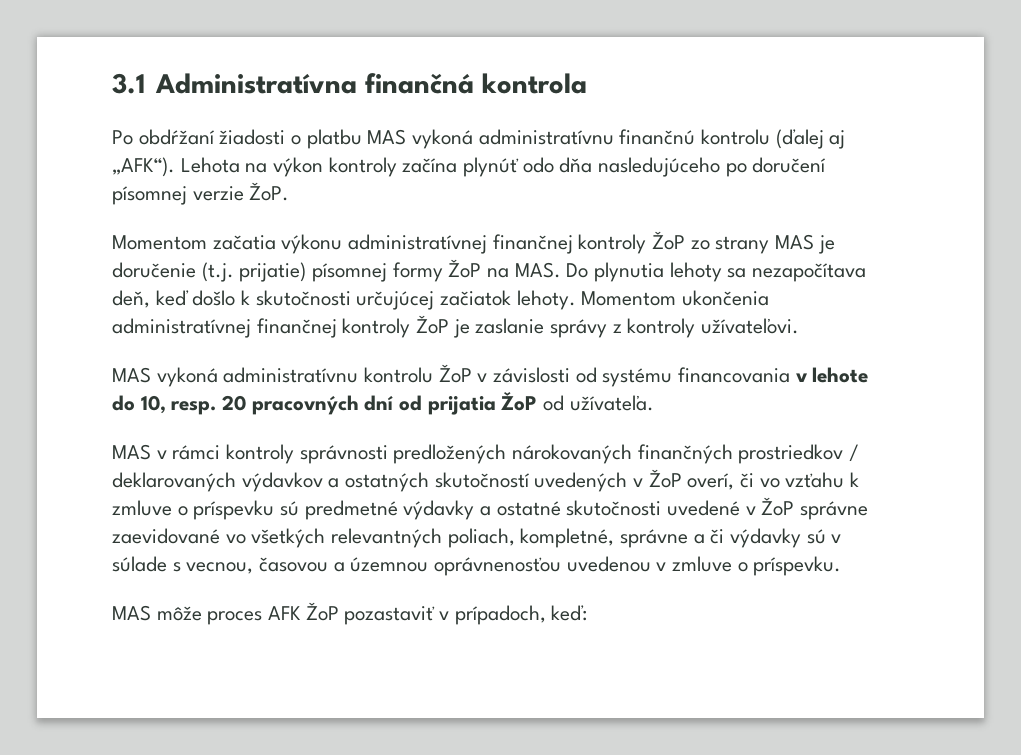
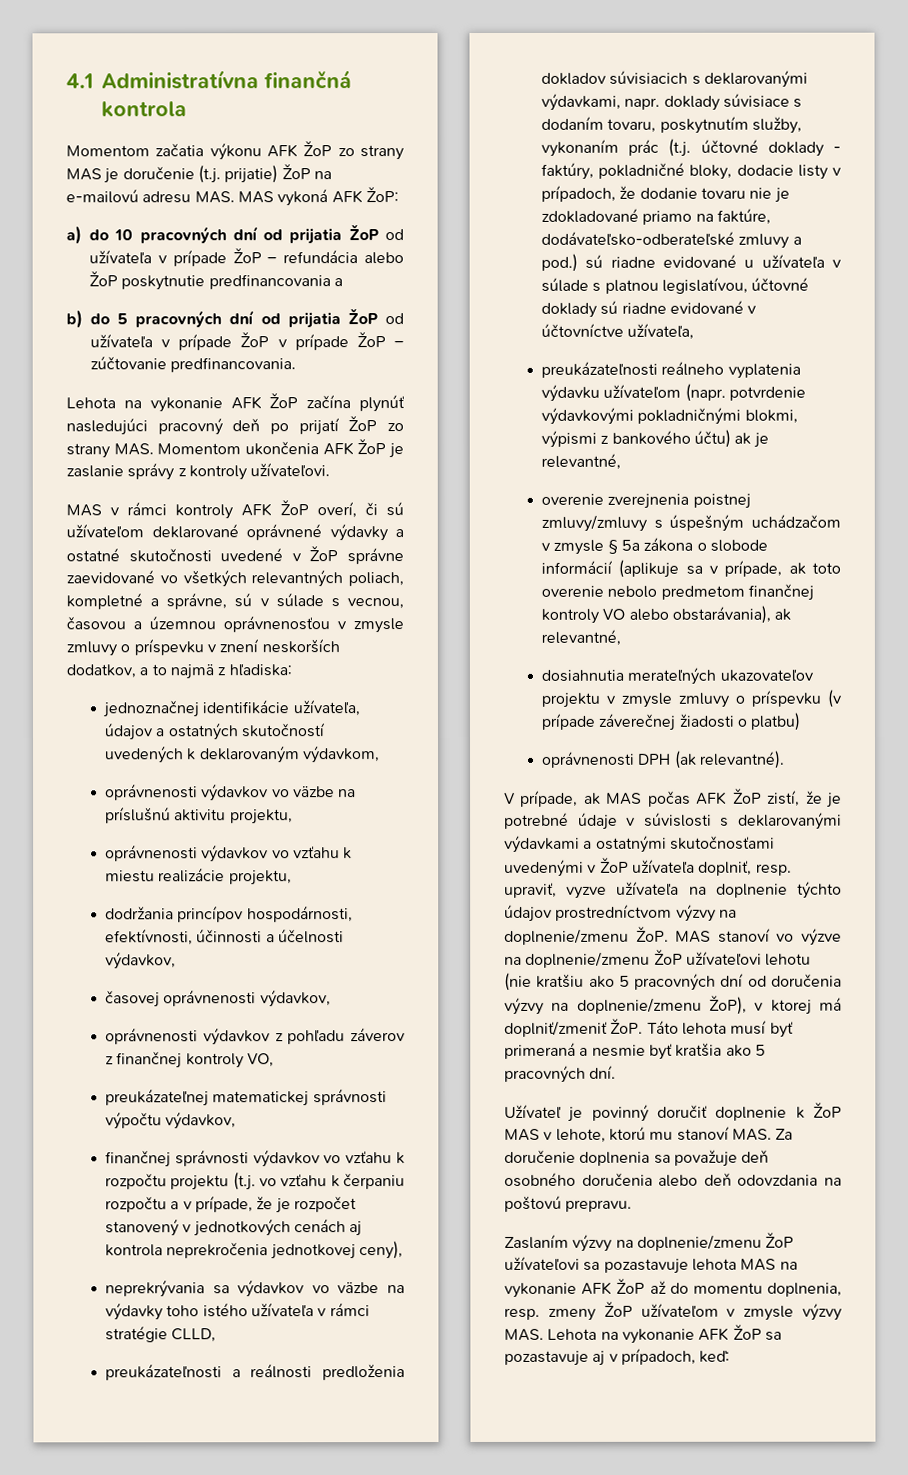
[112,73,145,94] 3.1 -> [66,73,94,89] 4.1
[112,129,846,149] [112,157,827,177] [112,182,290,205] // Po obdŕžaní žiadosti o platbu MAS vykoná administratívnu finančnú kontrolu (ďalej aj „AFK“). Lehota na výkon kontroly začína plynúť odo dňa nasledujúceho po doručení písomnej verzie ŽoP. -> (187, 109) none
[348,234,647,254] administratívnej finančnej kontroly -> [267,144,298,158] AFK
[312,259,867,282] [112,290,770,310] [112,318,411,338] písomnej formy ŽoP na MAS. Do plynutia lehoty sa nezapočítava deň, keď došlo k skutočnosti určujúcej začiatok lehoty. Momentom ukončenia administratívnej finančnej kontroly -> [281,163,332,180] [66,186,399,207] [66,224,404,245] [89,247,404,267] [89,270,343,291] [66,308,404,329] [90,331,404,351] [90,356,297,373] [66,392,405,413] [66,415,404,436] [66,441,354,459] ŽoP na e-mailovú adresu MAS. MAS vykoná AFK ŽoP: // a) do 10 pracovných dní od prijatia ŽoP od užívateľa v prípade ŽoP – refundácia alebo ŽoP poskytnutie predfinancovania a // b) do 5 pracovných dní od prijatia ŽoP od užívateľa v prípade ŽoP v prípade ŽoP – zúčtovanie predfinancovania. // Lehota na vykonanie AFK ŽoP začína plynúť nasledujúci pracovný deň po prijatí ŽoP zo strany MAS. Momentom ukončenia AFK
[156,364,869,387] [112,392,654,415] [112,444,860,464] [112,469,860,492] [112,500,398,520] vykoná administratívnu kontrolu ŽoP v závislosti od systému financovania v lehote do 10, resp. 20 pracovných dní od prijatia ŽoP od užívateľa. // MAS v rámci kontroly správnosti predložených nárokovaných finančných prostriedkov / deklarovaných výdavkov a ostatných skutočností uvedených v ŽoP overí, či vo vzťahu k zmluve o príspevku sú predmetné -> [110,499,404,520] [66,524,322,541] v rámci kontroly AFK ŽoP overí, či sú užívateľom deklarované oprávnené
[520,528,802,548] kompletné, správne a či výdavky -> [66,593,228,610] kompletné a správne,
[566,556,842,576] [112,602,436,625] uvedenou v zmluve o príspevku. // MAS môže proces AFK ŽoP pozastaviť -> [337,618,404,634] [66,639,340,657] [66,664,292,680] [102,700,360,718] [104,723,325,741] [105,746,380,764] [105,784,357,802] [105,807,293,825] [105,845,353,863] [105,868,292,886] [105,906,353,923] [105,929,344,946] [105,952,177,970] [105,990,331,1008] [105,1028,406,1046] [105,1051,274,1069] [105,1089,387,1107] [105,1112,237,1130] [105,1150,406,1168] [105,1172,405,1191] [105,1196,357,1214] [105,1219,363,1237] [105,1241,403,1260] [105,1280,405,1298] [105,1303,370,1321] [105,1326,217,1343] [105,1364,405,1381] [541,70,808,88] [541,93,803,111] [541,116,802,134] [541,138,841,157] [541,162,841,180] [541,185,790,203] [541,208,771,225] [541,231,802,249] [541,253,841,272] [541,277,810,294] [541,300,757,318] [541,323,695,340] [541,361,801,379] [541,383,806,402] [541,407,798,425] [541,429,769,448] [541,453,622,470] [541,493,751,509] [541,514,841,532] [541,537,768,555] [541,559,841,578] [541,583,814,601] [541,605,792,624] [541,629,622,646] [541,667,813,685] [541,689,841,708] [541,712,801,731] [542,750,785,769] [504,787,842,808] [504,812,842,830] [504,835,775,853] [504,856,792,877] [504,881,842,899] [504,904,737,922] [504,925,842,946] [504,948,812,968] [504,972,842,991] [504,994,842,1015] [504,1017,794,1038] [504,1042,766,1060] [504,1065,617,1083] [504,1101,842,1122] [504,1126,794,1143] [504,1149,770,1167] [504,1172,842,1187] [504,1195,633,1212] [504,1231,795,1252] [504,1256,798,1274] [504,1277,842,1298] [504,1300,842,1321] [504,1323,782,1344] [504,1350,606,1366] v zmysle zmluvy o príspevku v znení neskorších dodatkov, a to najmä z hľadiska: // jednoznačnej identifikácie užívateľa, údajov a ostatných skutočností uvedených k deklarovaným výdavkom, // oprávnenosti výdavkov vo väzbe na príslušnú aktivitu projektu, // oprávnenosti výdavkov vo vzťahu k miestu realizácie projektu, // dodržania princípov hospodárnosti, efektívnosti, účinnosti a účelnosti výdavkov, // časovej oprávnenosti výdavkov, // oprávnenosti výdavkov z pohľadu záverov z finančnej kontroly VO, // preukázateľnej matematickej správnosti výpočtu výdavkov, // finančnej správnosti výdavkov vo vzťahu k rozpočtu projektu (t.j. vo vzťahu k čerpaniu rozpočtu a v prípade, že je rozpočet stanovený v jednotkových cenách aj kontrola neprekročenia jednotkovej ceny), // neprekrývania sa výdavkov vo väzbe na výdavky toho istého užívateľa v rámci stratégie CLLD, // preukázateľnosti a reálnosti predloženia dokladov súvisiacich s deklarovanými výdavkami, napr. doklady súvisiace s dodaním tovaru, poskytnutím služby, vykonaním prác (t.j. účtovné doklady - faktúry, pokladničné bloky, dodacie listy v prípadoch, že dodanie tovaru nie je zdokladované priamo na faktúre, dodávateľsko-odberateľské zmluvy a pod.) sú riadne evidované u užívateľa v súlade s platnou legislatívou, účtovné doklady sú riadne evidované v účtovníctve užívateľa, // preukázateľnosti reálneho vyplatenia výdavku užívateľom (napr. potvrdenie výdavkovými pokladničnými blokmi, výpismi z bankového účtu) ak je relevantné, // overenie zverejnenia poistnej zmluvy/zmluvy s úspešným uchádzačom v zmysle § 5a zákona o slobode informácií (aplikuje sa v prípade, ak toto overenie nebolo predmetom finančnej kontroly VO alebo obstarávania), ak relevantné, // dosiahnutia merateľných ukazovateľov projektu v zmysle zmluvy o príspevku (v prípade záverečnej žiadosti o platbu) // oprávnenosti DPH (ak relevantné). // V prípade, ak MAS počas AFK ŽoP zistí, že je potrebné údaje v súvislosti s deklarovanými výdavkami a ostatnými skutočnosťami uvedenými v ŽoP užívateľa doplniť, resp. upraviť, vyzve užívateľa na doplnenie týchto údajov prostredníctvom výzvy na doplnenie/zmenu ŽoP. MAS stanoví vo výzve na doplnenie/zmenu ŽoP užívateľovi lehotu (nie kratšiu ako 5 pracovných dní od doručenia výzvy na doplnenie/zmenu ŽoP), v ktorej má doplniť/zmeniť ŽoP. Táto lehota musí byť primeraná a nesmie byť kratšia ako 5 pracovných dní. // Užívateľ je povinný doručiť doplnenie k ŽoP MAS v lehote, ktorú mu stanoví MAS. Za doručenie doplnenia sa považuje deň osobného doručenia alebo deň odovzdania na poštovú prepravu. // Zaslaním výzvy na doplnenie/zmenu ŽoP užívateľovi sa pozastavuje lehota MAS na vykonanie AFK ŽoP až do momentu doplnenia, resp. zmeny ŽoP užívateľom v zmysle výzvy MAS. Lehota na vykonanie AFK ŽoP sa pozastavuje aj

